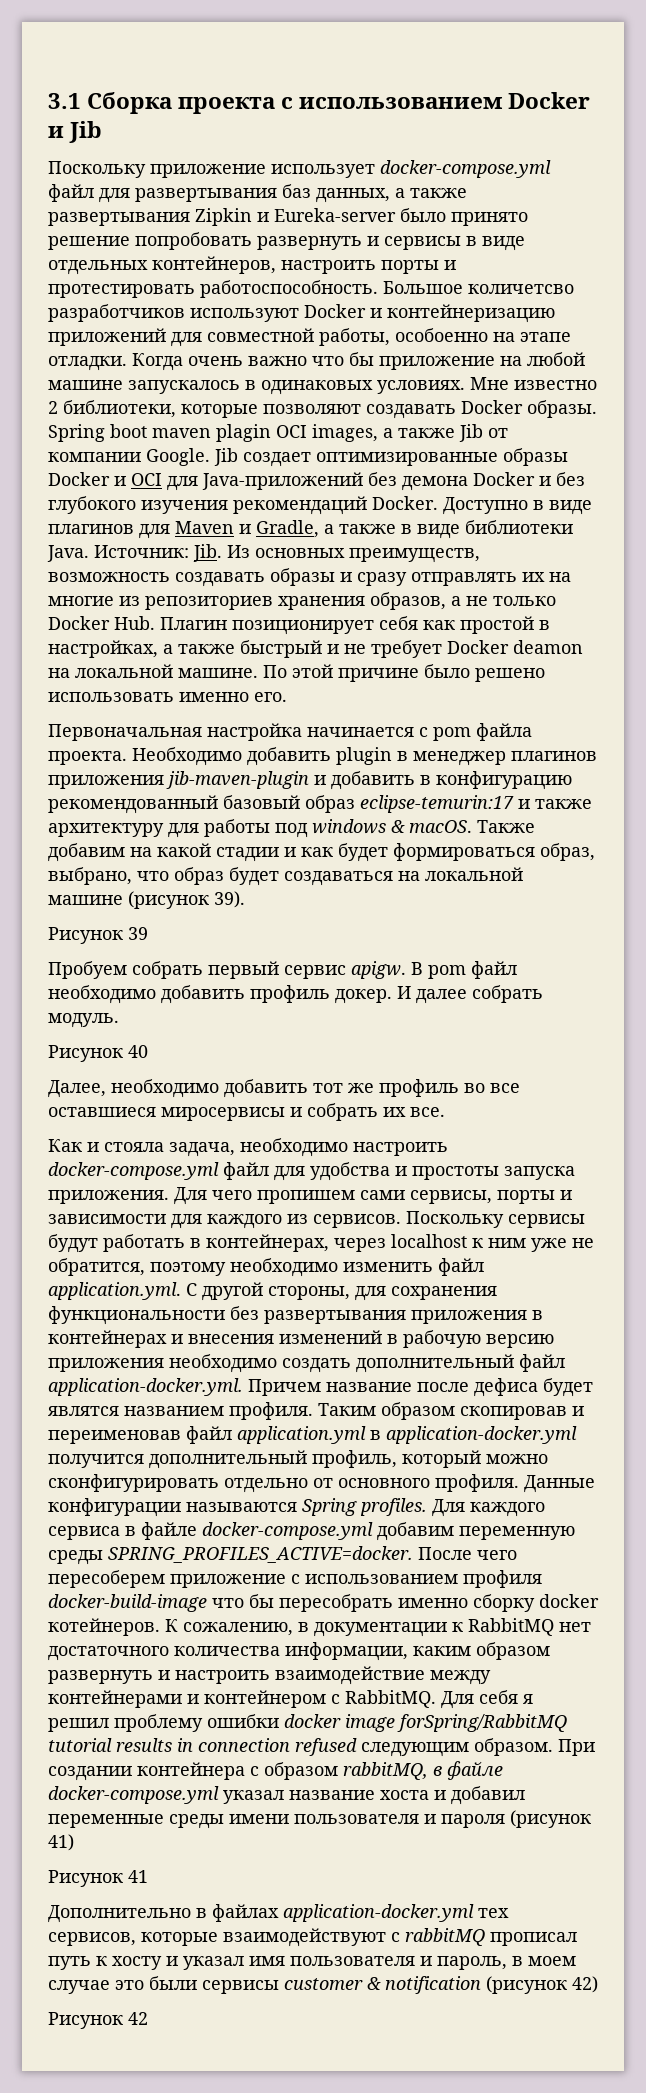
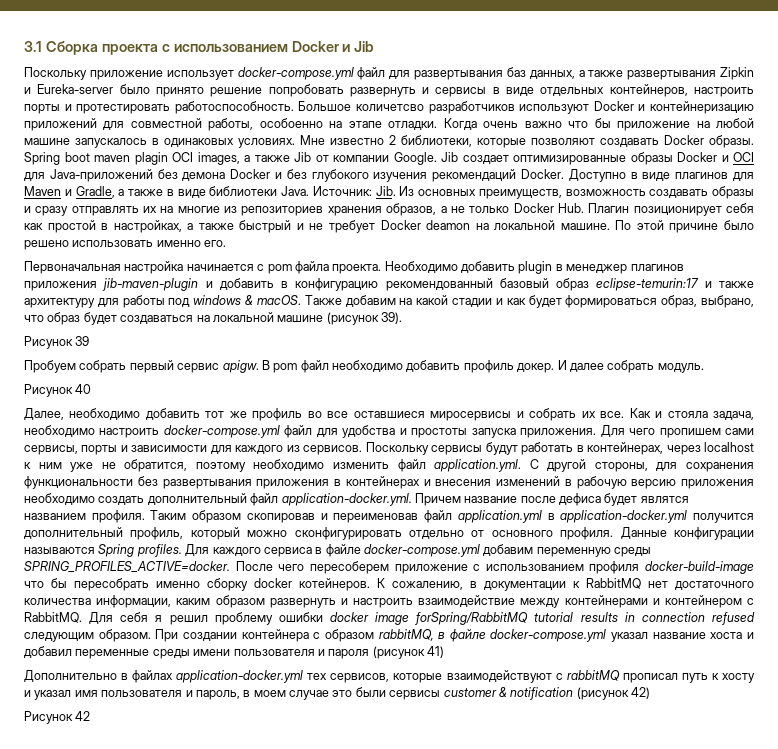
(445, 1112) // -> (625, 414) none
[48,1870,148,1887] // Рисунок 41 -> (444, 652) none

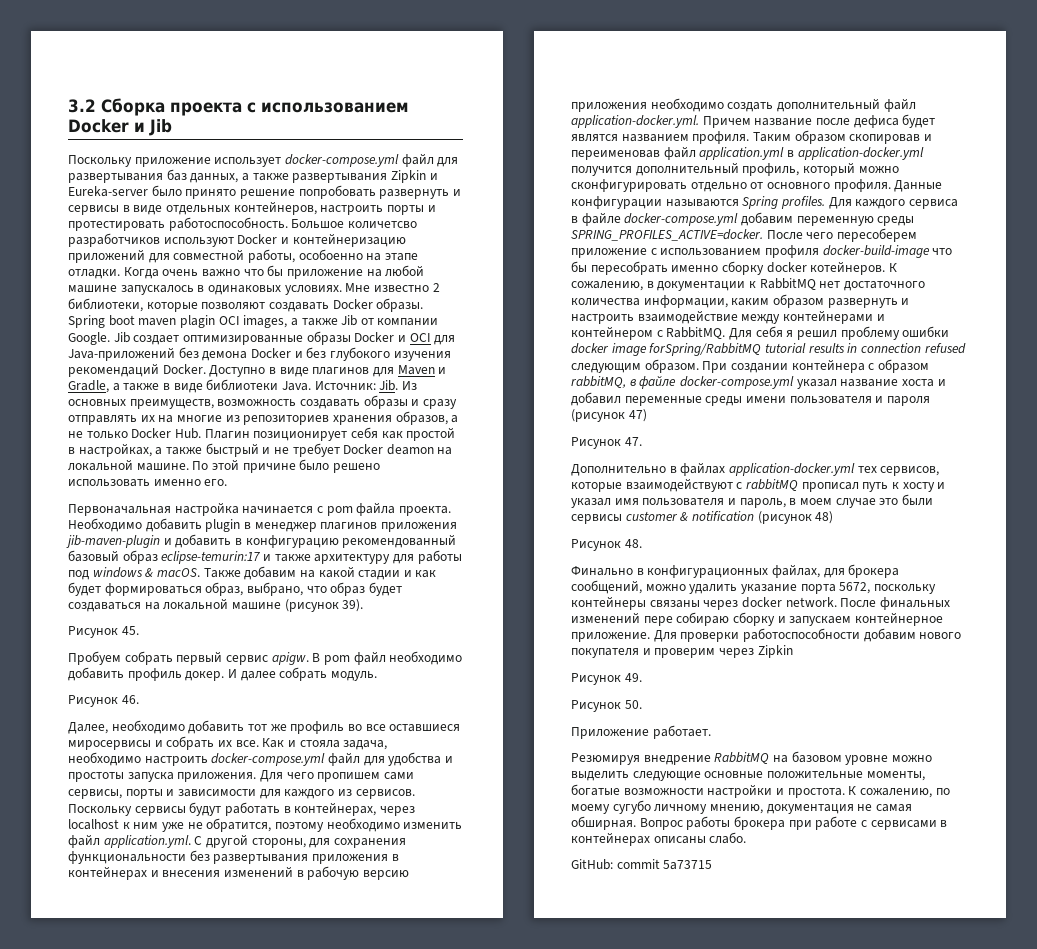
[24,41,42,52] 3.1 -> [68,99,96,113] 3.2
[75,336,90,346] 39 -> [121,626,139,635] 45.
[75,384,92,394] 40 -> [121,695,139,704] 46.
[427,646,444,658] 41) -> [628,409,647,422] [571,437,642,449] 47) // Рисунок 47.
[631,687,650,699] [24,711,91,724] 42) // Рисунок 42 -> [815,511,834,524] [571,539,642,551] [571,564,900,578] [571,580,936,594] [571,596,950,610] [571,612,943,626] [571,628,962,642] [571,645,793,658] [571,673,642,685] [571,700,642,712] [571,725,711,739] [571,751,932,765] [571,771,925,781] [571,784,950,798] [571,800,912,814] [571,816,948,830] [571,832,747,846] [571,859,713,870] 48) // Рисунок 48. // Финально в конфигурационных файлах, для брокера сообщений, можно удалить указание порта 5672, поскольку контейнеры связаны через docker network. После финальных изменений пере собираю сборку и запускаем контейнерное приложение. Для проверки работоспособности добавим нового покупателя и проверим через Zipkin // Рисунок 49. // Рисунок 50. // Приложение работает. // Резюмируя внедрение RabbitMQ на базовом уровне можно выделить следующие основные положительные моменты, богатые возможности настройки и простота. К сожалению, по моему сугубо личному мнению, документация не самая обширная. Вопрос работы брокера при работе с сервисами в контейнерах описаны слабо. // GitHub: commit 5a73715

